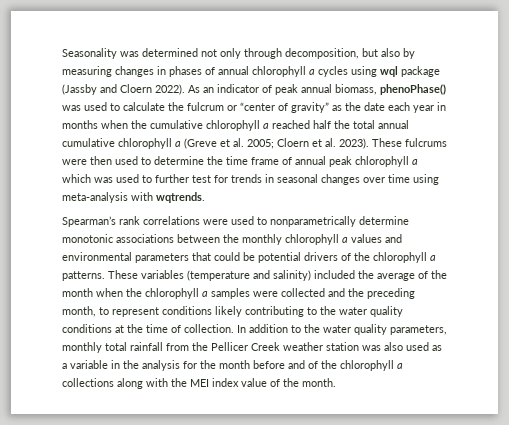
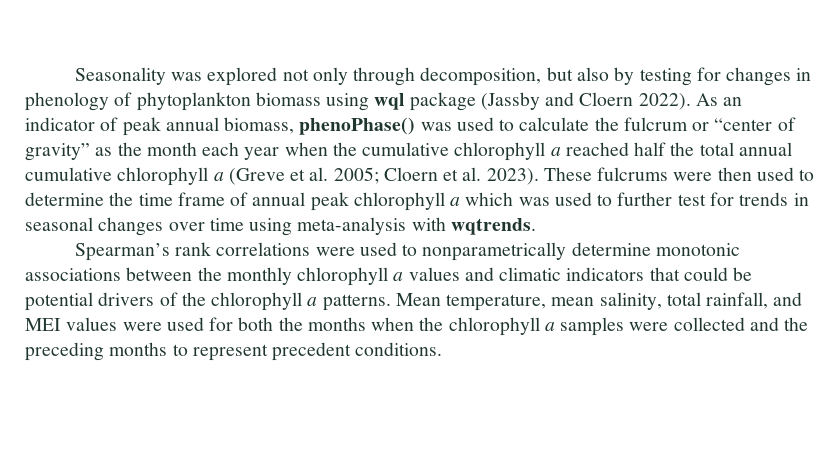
[142,48,198,57] determined -> [207,67,278,86] explored
[62,66,348,77] measuring changes in phases of annual chlorophyll a cycles -> [639,67,812,86] [25,92,321,111] testing for changes in phenology of phytoplankton biomass
[364,102,385,111] date -> [146,142,197,156] month
[437,102,446,111] [62,120,98,129] in months -> (280, 153) none
[62,252,189,263] environmental parameters -> [499,267,645,281] climatic indicators
[108,270,447,281] [62,288,93,297] These variables (temperature and salinity) included the average of the month -> [395,292,803,311] [25,317,366,331] Mean temperature, mean salinity, total rainfall, and MEI values were used for both the months
[62,306,96,317] month, -> [109,342,168,356] months
[162,306,403,317] [62,324,447,335] [62,342,442,353] [62,360,403,371] [62,378,336,389] conditions likely contributing to the water quality conditions at the time of collection. In addition to the water quality parameters, monthly total rainfall from the Pellicer Creek weather station was also used as a variable in the analysis for the month before and of the chlorophyll a collections along with the MEI index value of the month. -> [272,342,443,361] precedent conditions.

